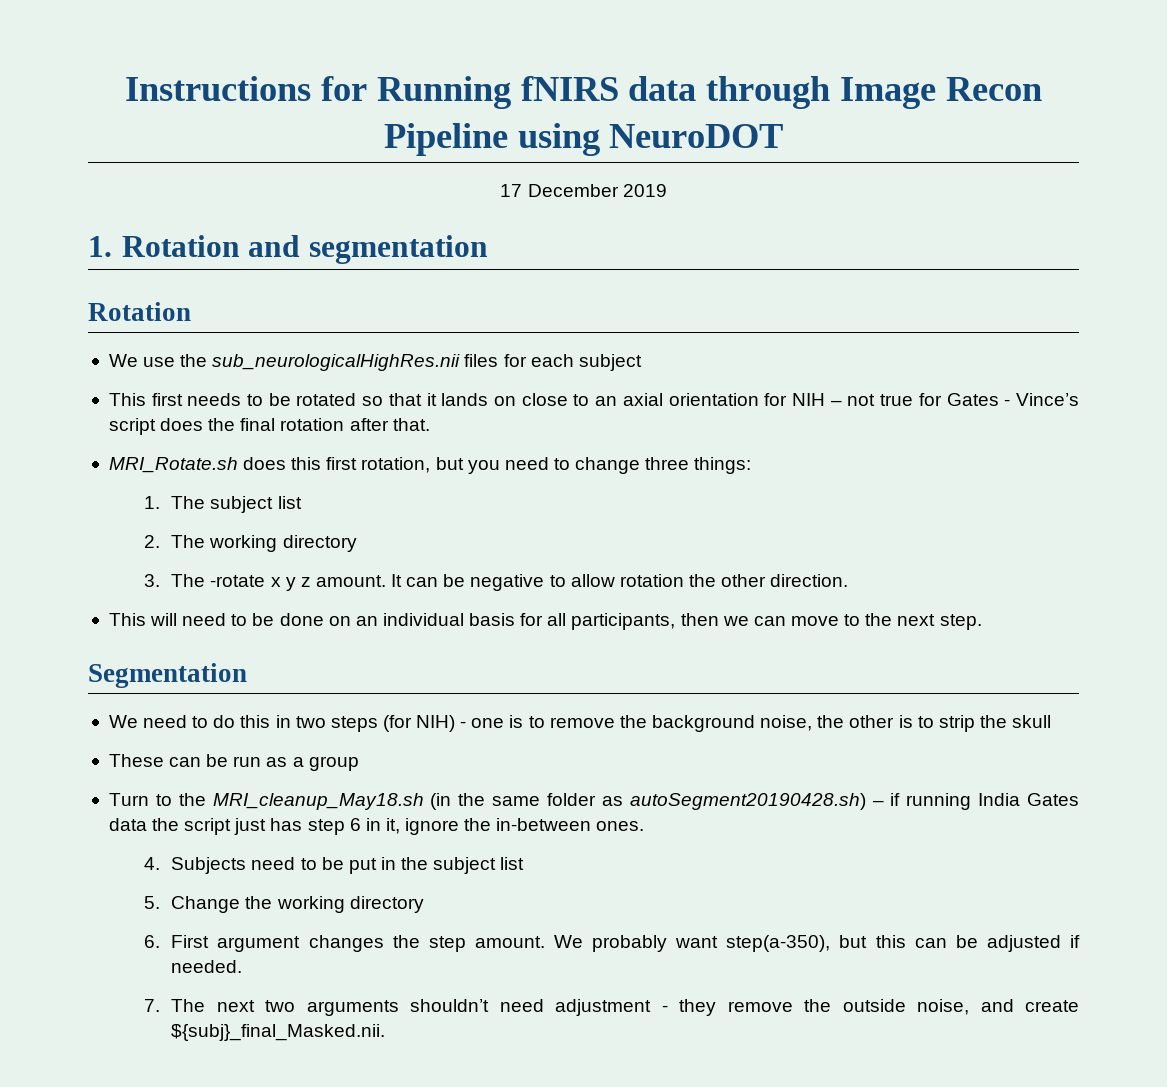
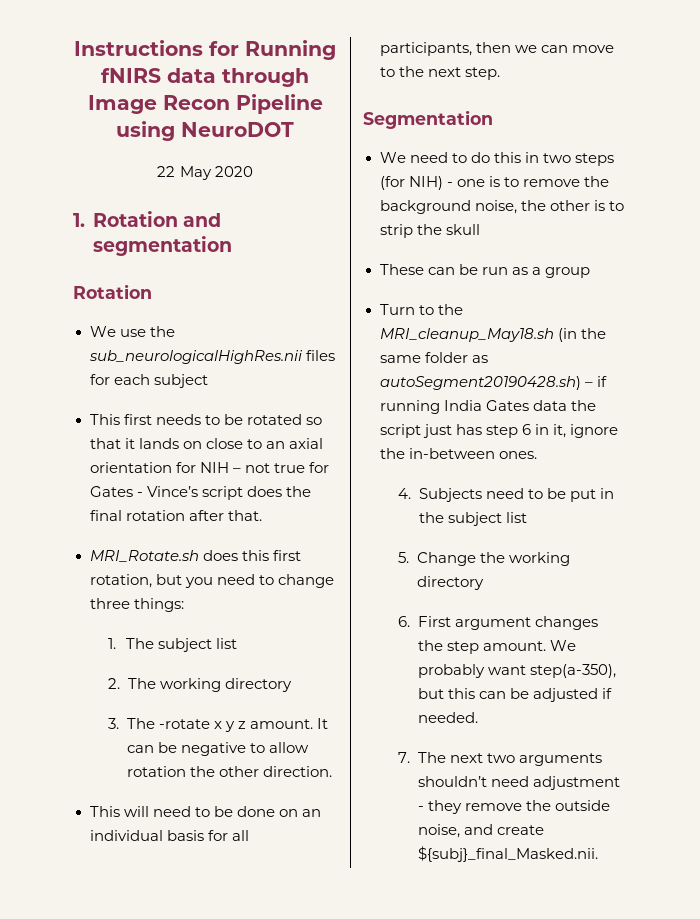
[500,184,667,197] 17 December 2019 -> [157,166,253,180] 22 May 2020

